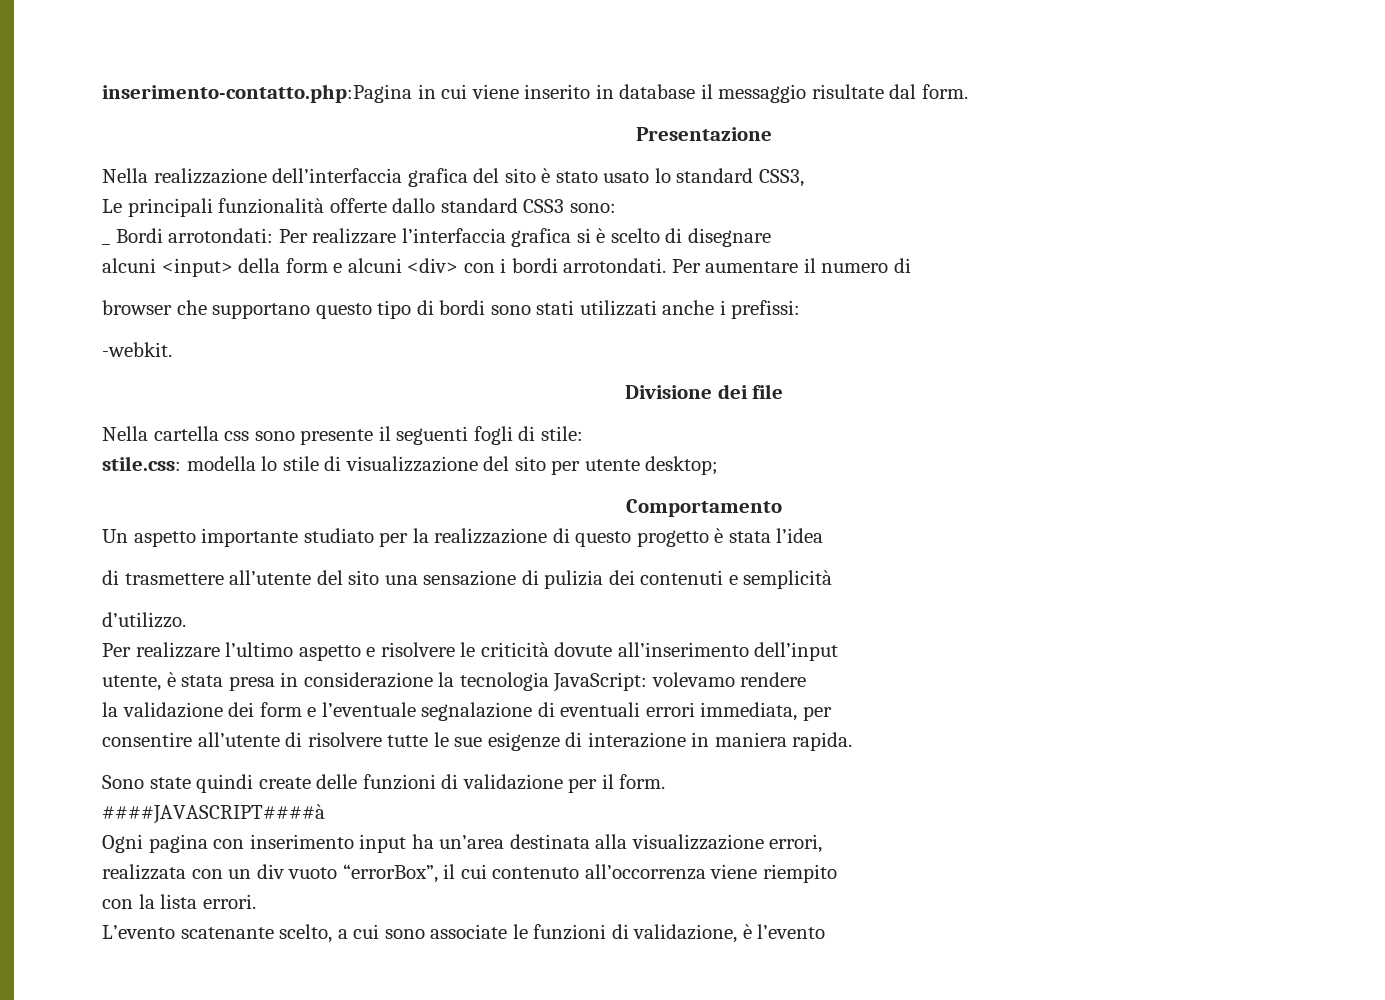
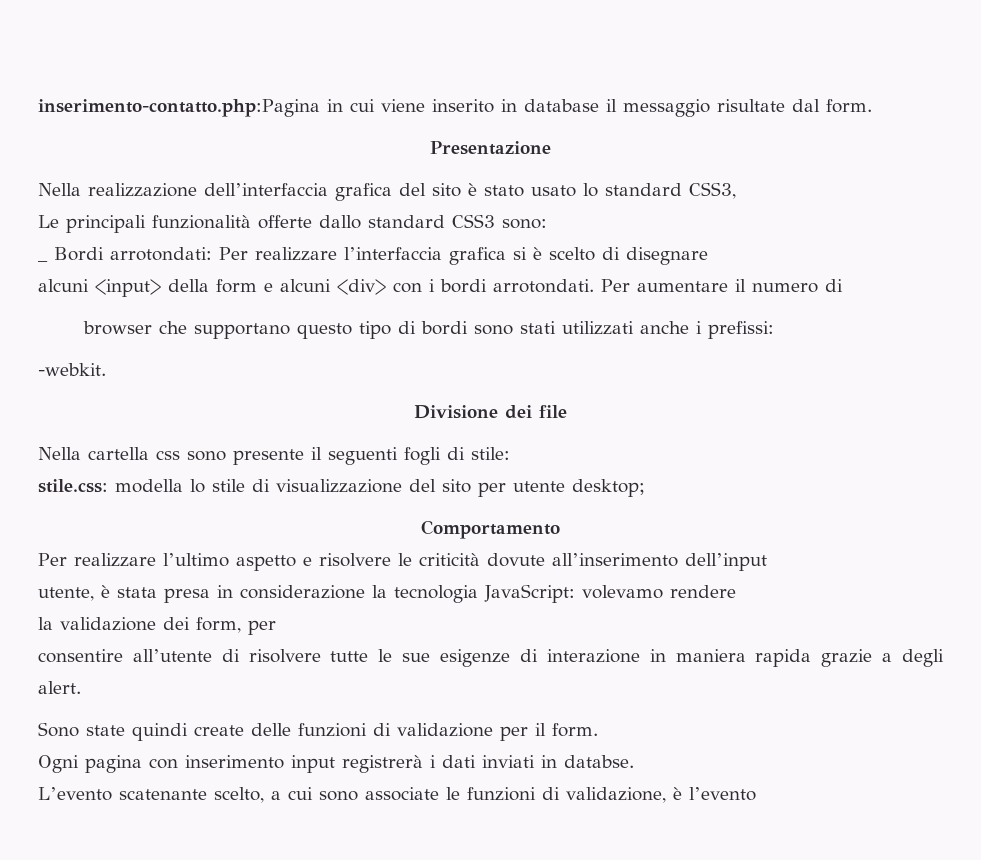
[102,528,824,547] [102,570,833,589] [102,612,186,628] // Un aspetto importante studiato per la realizzazione di questo progetto è stata l’idea // di trasmettere all’utente del sito una sensazione di pulizia dei contenuti e semplicità // d’utilizzo. -> (560, 529) none
[259,702,798,721] form e l’eventuale segnalazione di eventuali errori immediata, -> [196,617,241,633] form,
[792,732,853,751] rapida. -> [755,649,945,667] [38,681,81,694] rapida grazie a degli alert.
[102,804,325,824] // ####JAVASCRIPT####à -> (598, 730) none
[411,834,823,853] [102,864,837,883] [102,894,256,909] ha un’area destinata alla visualizzazione errori, // realizzata con un div vuoto “errorBox”, il cui contenuto all’occorrenza viene riempito // con la lista errori. -> [342,755,634,773] registrerà i dati inviati in databse.

